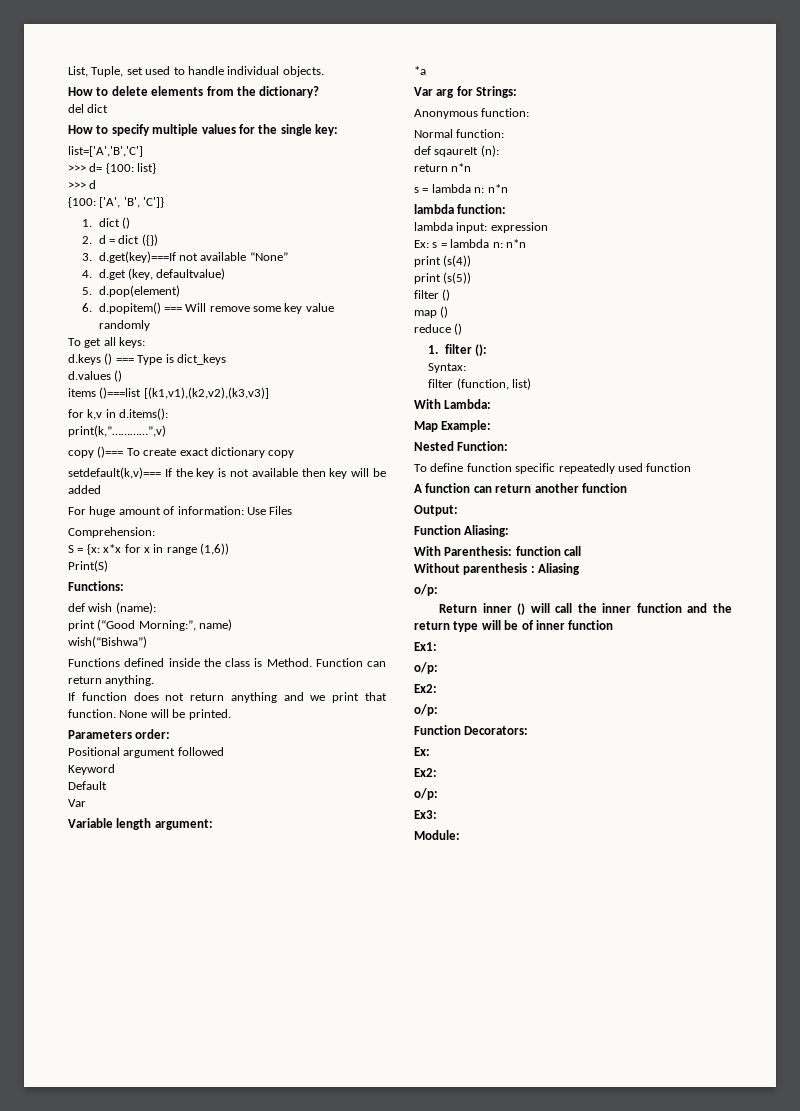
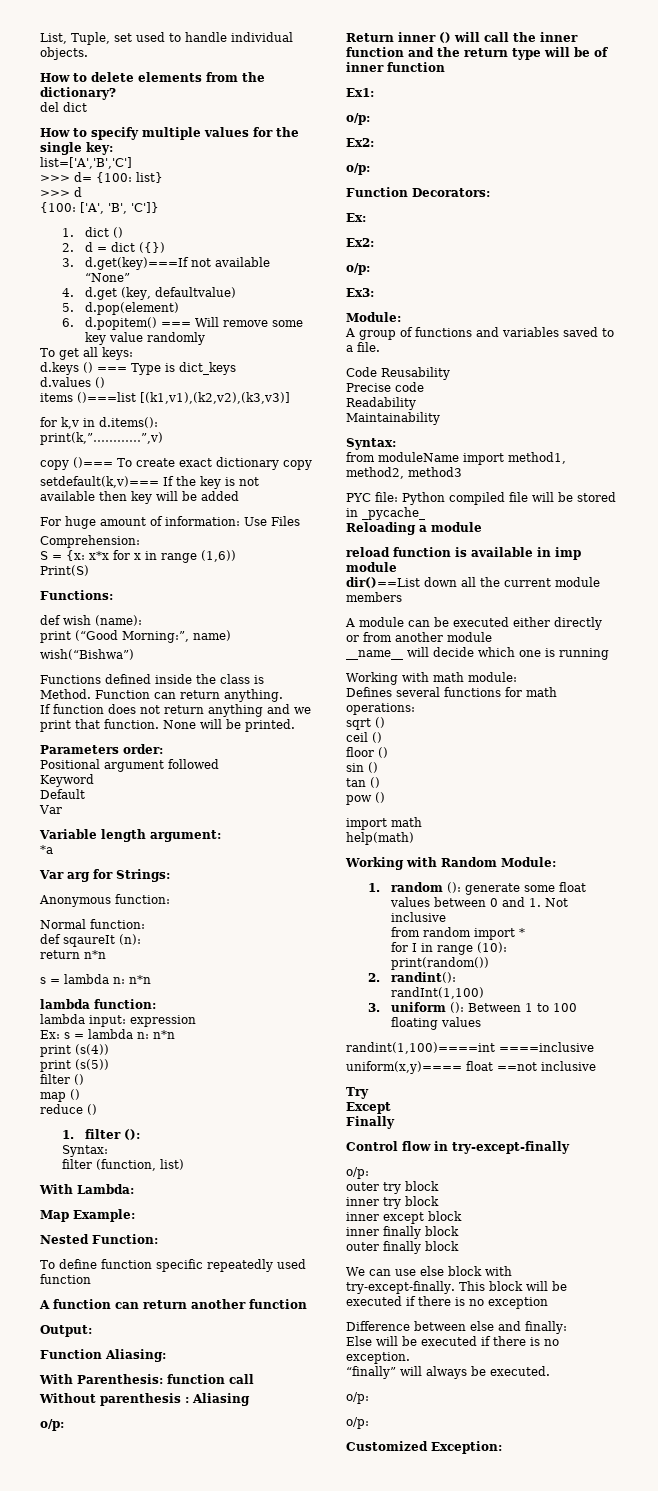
(460, 835) none -> [345,327,614,340] [346,342,380,352] [346,367,450,380] [346,382,424,392] [346,397,416,410] [346,412,440,425] [346,438,396,450] [346,452,566,465] [346,467,462,479] [346,492,616,505] [346,507,425,520] [346,522,482,535] [346,547,581,560] [346,562,397,572] [346,577,600,588] [346,592,402,602] [345,617,602,630] [346,632,492,642] [346,647,609,660] [346,672,517,685] [346,687,557,697] [346,703,415,715] [346,717,385,730] [346,732,382,743] [346,747,388,758] [346,762,378,773] [346,777,380,788] [346,792,385,805] [346,817,422,830] [346,832,414,845] [345,857,556,870] [368,882,586,895] [389,897,568,907] [390,912,446,922] [390,927,525,940] [390,942,507,955] [390,957,489,970] [368,972,456,983] [390,987,484,999] [368,1002,577,1013] [390,1017,481,1030] [346,1042,594,1054] [346,1061,596,1074] [346,1087,369,1099] [346,1102,391,1114] [346,1116,395,1129] [346,1141,570,1154] [346,1167,369,1179] [346,1181,439,1194] [346,1196,439,1209] [346,1211,462,1224] [346,1226,459,1239] [346,1241,459,1254] [346,1266,512,1276] [346,1281,567,1294] [346,1296,548,1309] [346,1321,567,1334] [346,1336,559,1346] [346,1352,410,1364] [346,1366,550,1379] [346,1392,369,1404] [346,1417,369,1429] [346,1441,502,1454] // A group of functions and variables saved to a file. // Code Reusability // Precise code // Readability // Maintainability // Syntax: // from moduleName import method1, method2, method3 // PYC file: Python compiled file will be stored in _pycache_ // Reloading a module // reload function is available in imp module // dir()==List down all the current module members // A module can be executed either directly or from another module // __name__ will decide which one is running // Working with math module: // Defines several functions for math operations: // sqrt () // ceil () // floor () // sin () // tan () // pow () // import math // help(math) // Working with Random Module: // 1. random (): generate some float values between 0 and 1. Not inclusive // from random import * // for I in range (10): // print(random()) // 2. randint(): // randInt(1,100) // 3. uniform (): Between 1 to 100 floating values // randint(1,100)====int ====inclusive // uniform(x,y)==== float ==not inclusive // Try // Except // Finally // Control flow in try-except-finally // o/p: // outer try block // inner try block // inner except block // inner finally block // outer finally block // We can use else block with try-except-finally. This block will be executed if there is no exception // Difference between else and finally: // Else will be executed if there is no exception. // “finally” will always be executed. // o/p: // o/p: // Customized Exception:

